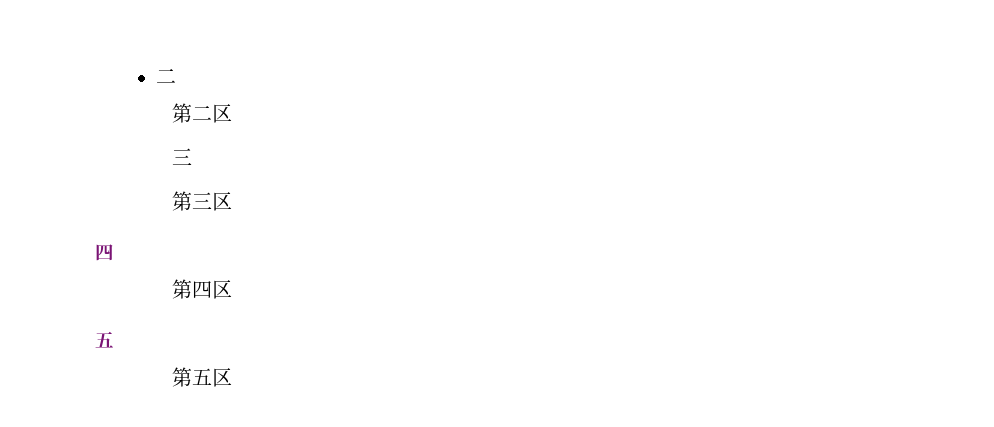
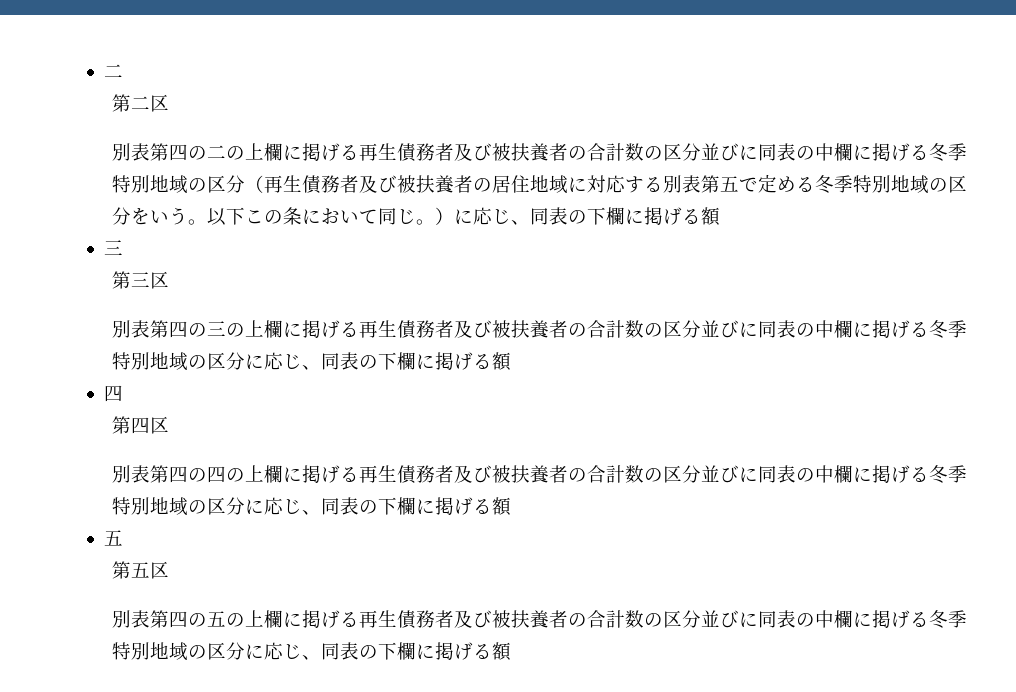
[172,148,193,165] [172,191,233,211] [95,244,114,261] [172,279,233,299] [95,331,114,348] [172,367,233,387] 三 // 第三区 // 四 // 第四区 // 五 // 第五区 -> [112,143,968,162] [112,174,968,194] [112,207,721,226] [104,240,124,255] [112,271,170,289] [112,320,968,339] [112,352,512,371] [104,385,124,402] [112,416,170,434] [112,465,968,484] [112,497,512,516] [104,530,124,546] [112,561,170,579] [112,610,968,629] [112,642,512,661] 別表第四の二の上欄に掲げる再生債務者及び被扶養者の合計数の区分並びに同表の中欄に掲げる冬季特別地域の区分（再生債務者及び被扶養者の居住地域に対応する別表第五で定める冬季特別地域の区分をいう。以下この条において同じ。）に応じ、同表の下欄に掲げる額 // 三 // 第三区 // 別表第四の三の上欄に掲げる再生債務者及び被扶養者の合計数の区分並びに同表の中欄に掲げる冬季特別地域の区分に応じ、同表の下欄に掲げる額 // 四 // 第四区 // 別表第四の四の上欄に掲げる再生債務者及び被扶養者の合計数の区分並びに同表の中欄に掲げる冬季特別地域の区分に応じ、同表の下欄に掲げる額 // 五 // 第五区 // 別表第四の五の上欄に掲げる再生債務者及び被扶養者の合計数の区分並びに同表の中欄に掲げる冬季特別地域の区分に応じ、同表の下欄に掲げる額

